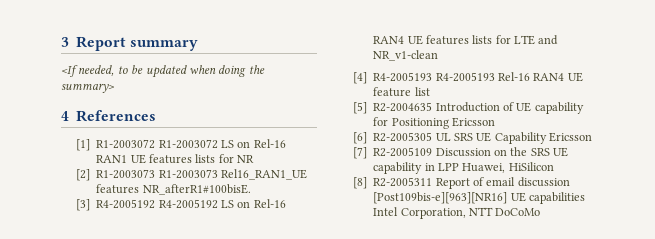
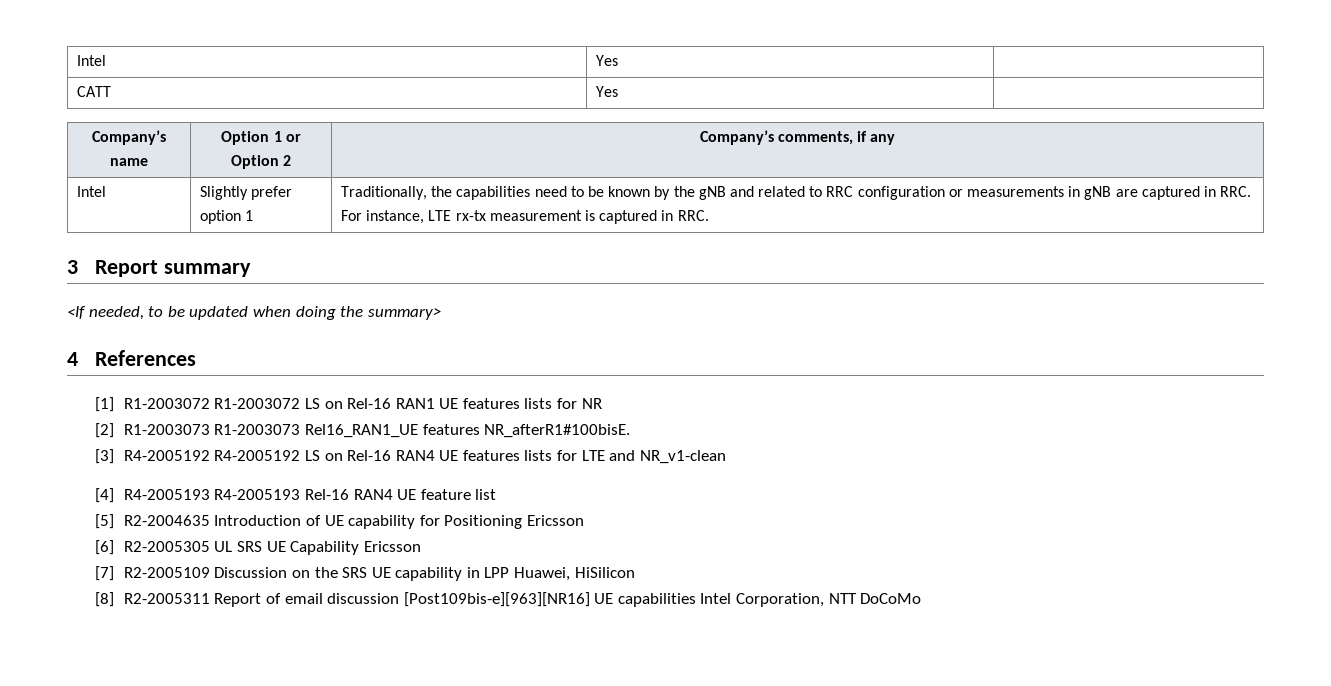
(61, 42) none -> [77,55,107,66] [596,55,619,66] [77,86,112,97] [596,86,619,97] [92,130,166,145] [110,158,148,166] [221,131,301,145] [230,155,292,169] [699,130,896,145] [77,186,107,197] [200,186,293,200] [200,210,254,224] [341,186,1252,200] [341,210,709,224] Intel | Yes | // CATT | Yes | // Company’s name | Option 1 or Option 2 | Company’s comments, if any // Intel | Slightly prefer option 1 | Traditionally, the capabilities need to be known by the gNB and related to RRC configuration or measurements in gNB are captured in RRC. For instance, LTE rx-tx measurement is captured in RRC. //

